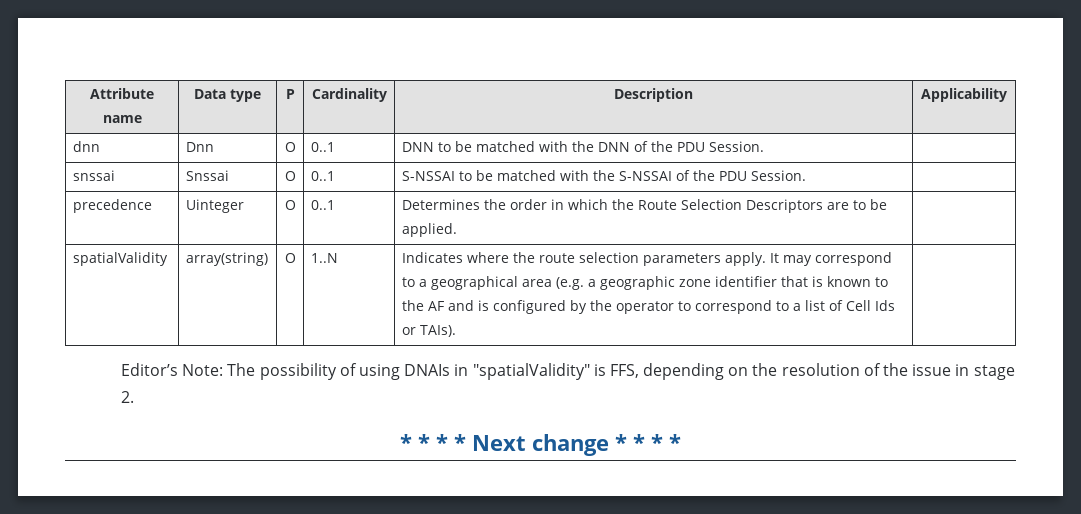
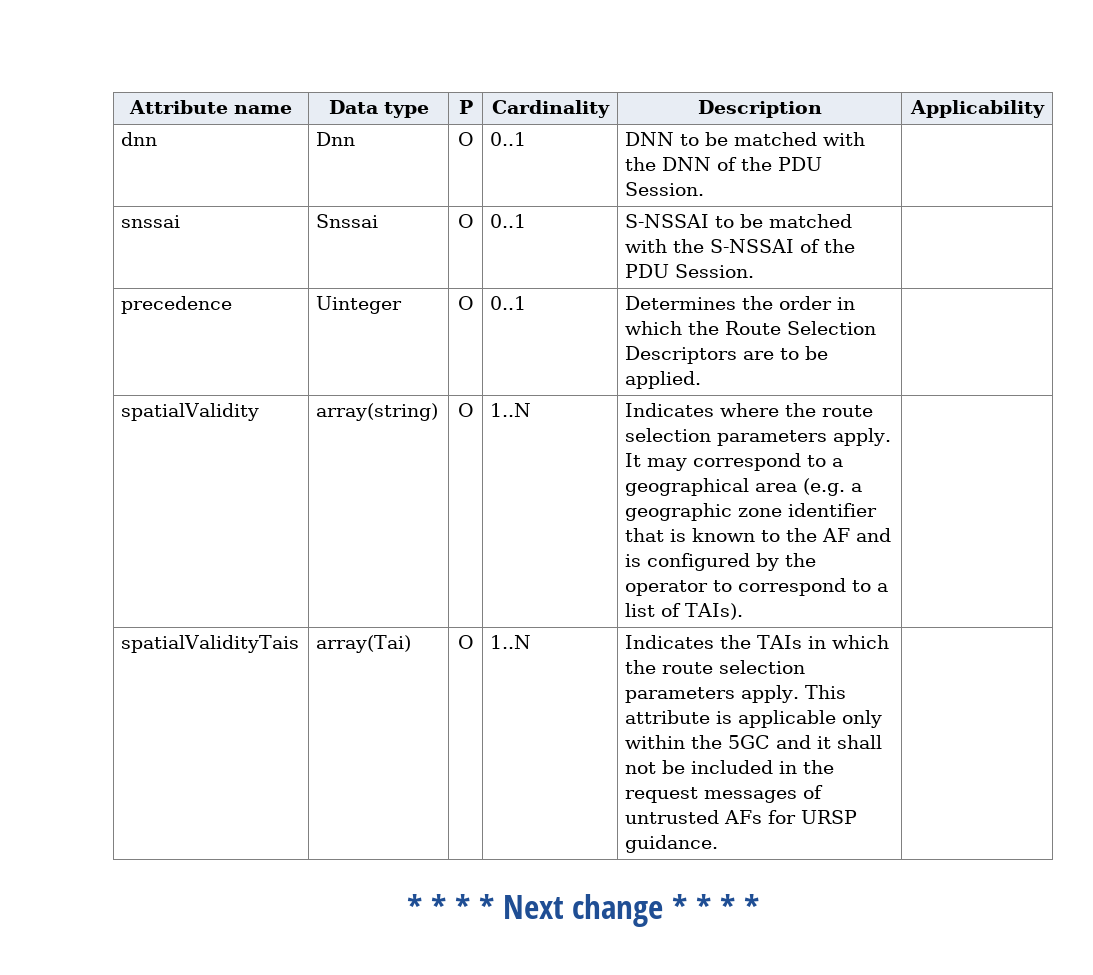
[845,300,895,311] [401,325,456,337] [121,363,1015,380] [121,391,135,403] Cell Ids or TAIs). | // Editor’s Note: The possibility of using DNAIs in "spatialValidity" is FFS, depending on the resolution of the issue in stage 2. -> [685,603,744,620] [121,635,300,653] [316,635,412,653] [457,635,474,649] [490,635,532,649] [625,635,890,649] [625,660,806,674] [625,685,847,703] [625,710,883,728] [625,735,883,749] [625,760,835,774] [625,785,824,803] [625,810,858,824] [625,835,719,853] TAIs). | // spatialValidityTais | array(Tai) | O | 1..N | Indicates the TAIs in which the route selection parameters apply. This attribute is applicable only within the 5GC and it shall not be included in the request messages of untrusted AFs for URSP guidance. |

